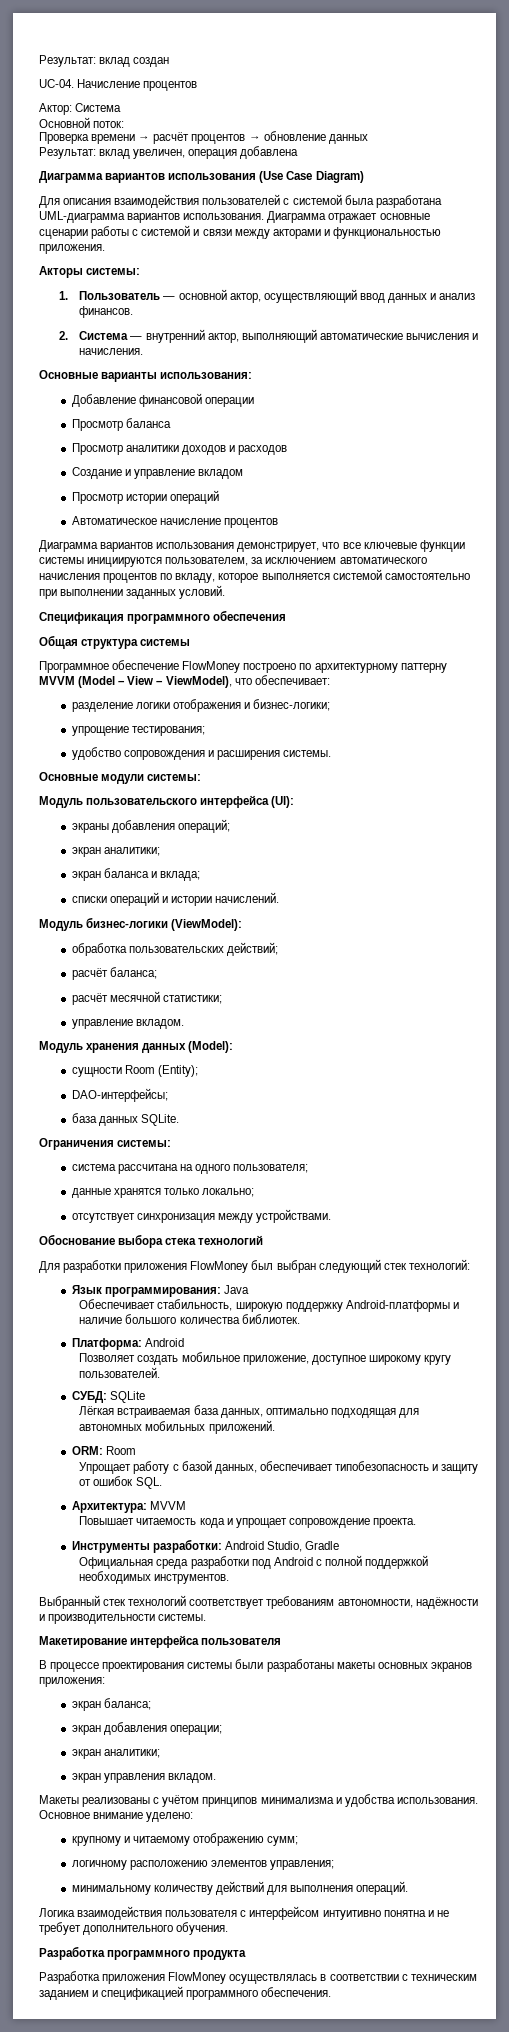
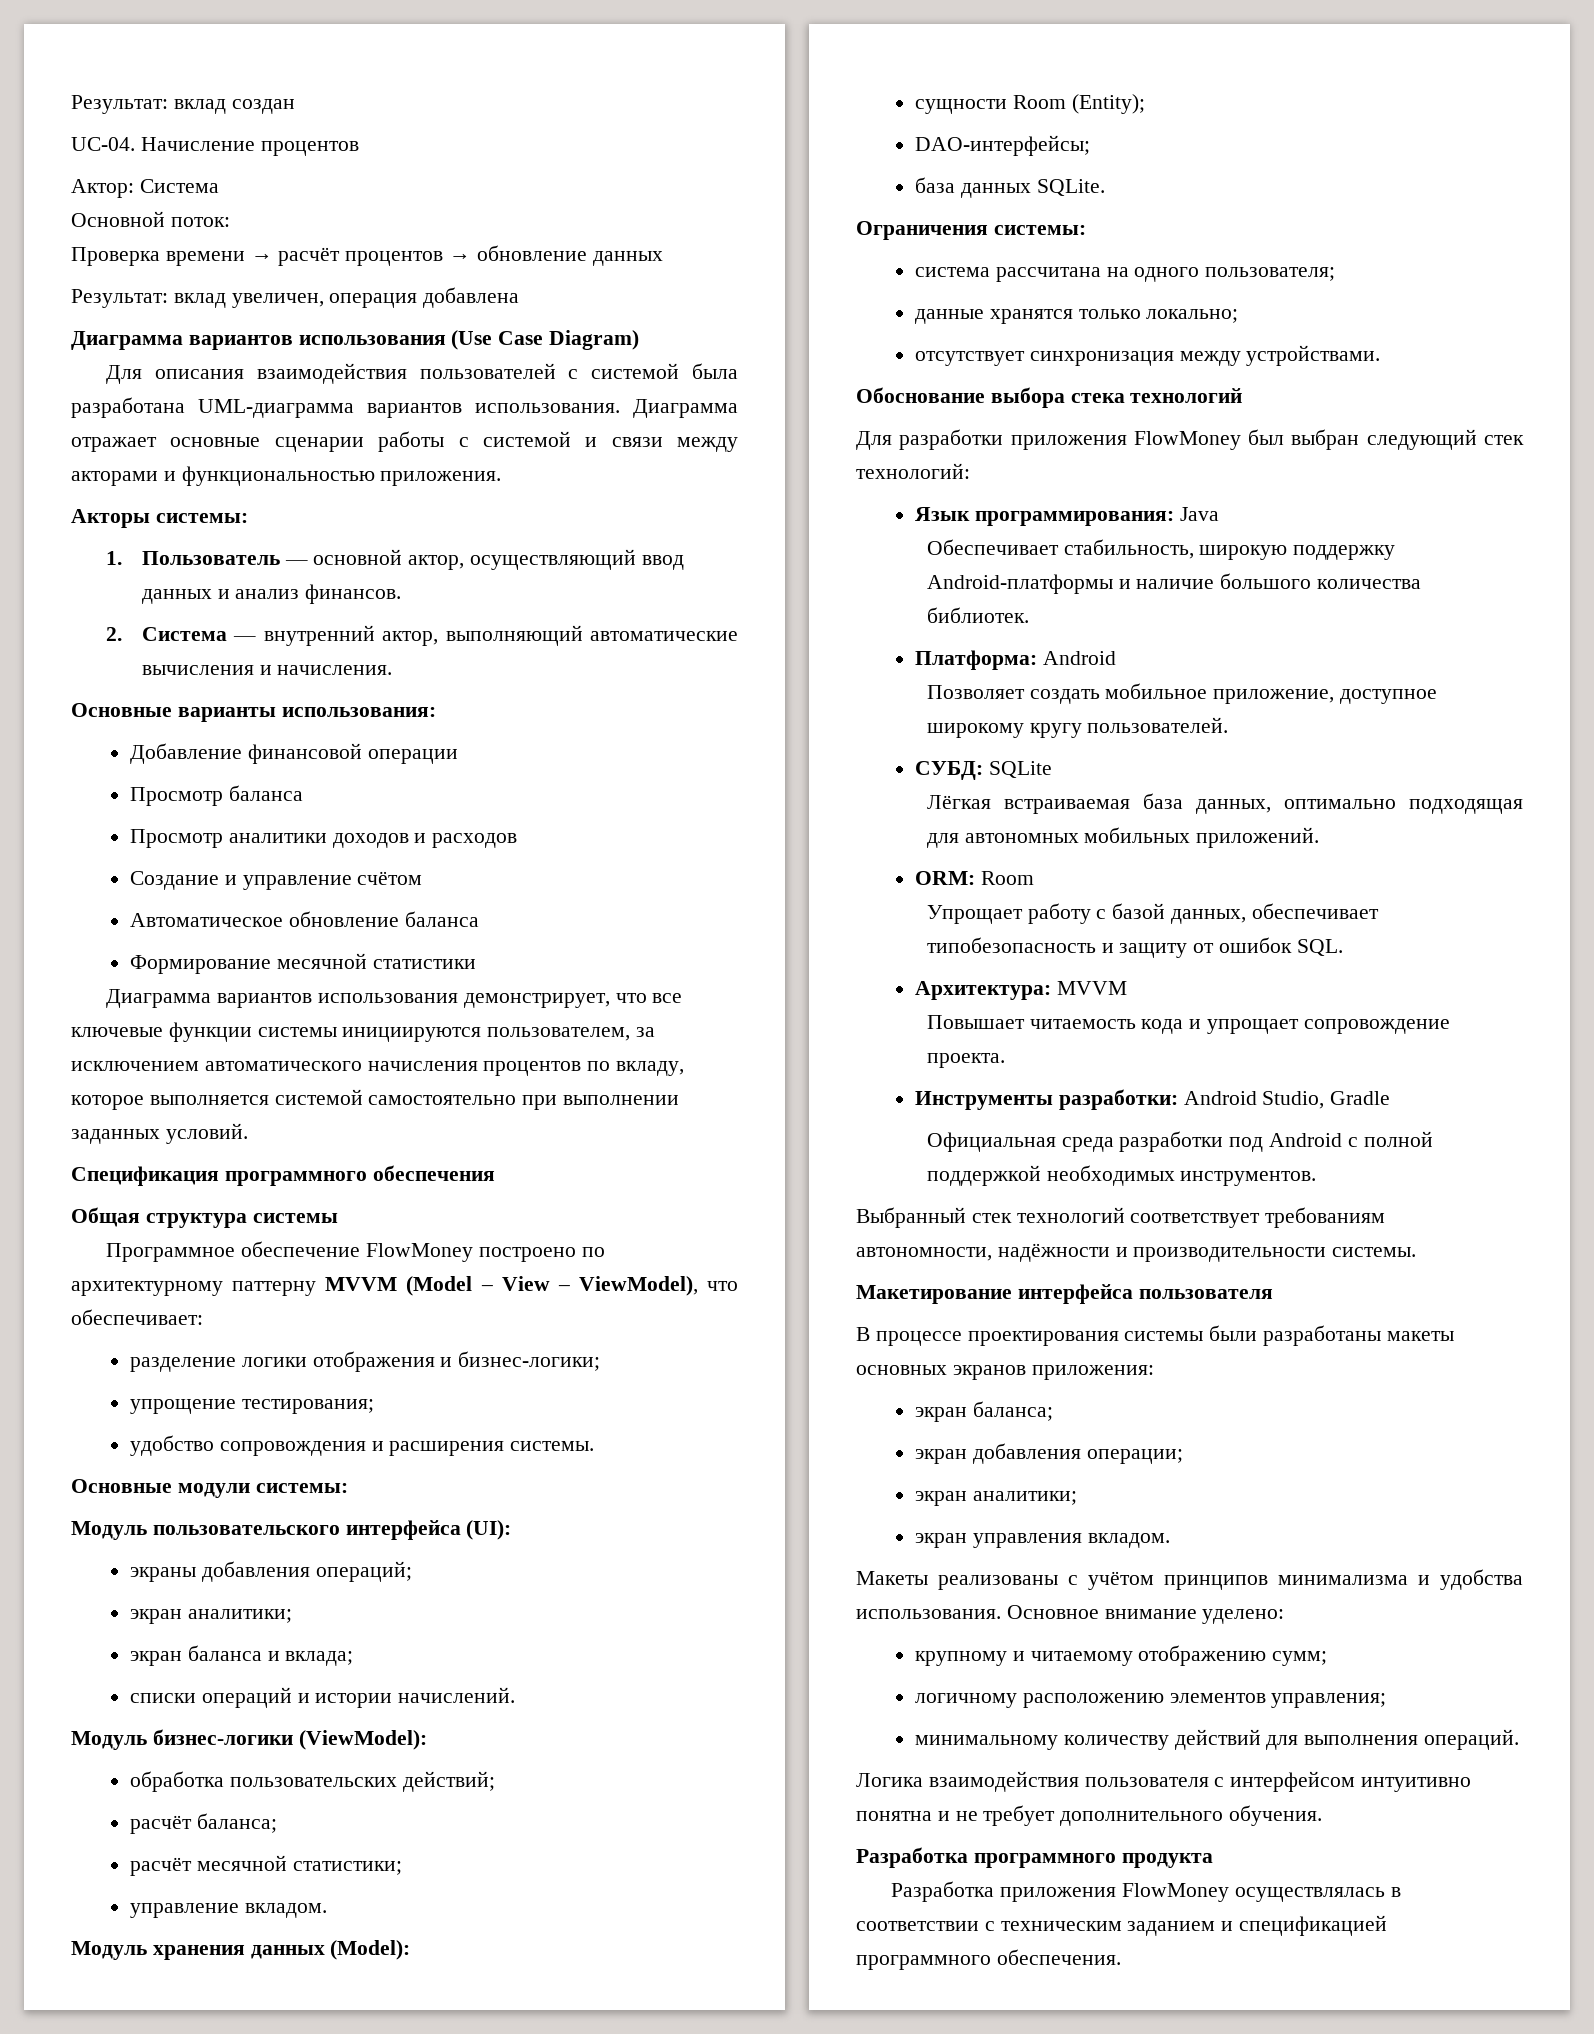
[198,469,244,479] [71,490,220,504] [71,516,279,528] вкладом // Просмотр истории операций // Автоматическое начисление процентов -> [357,871,423,885] [130,911,479,927] [130,953,476,974] счётом // Автоматическое обновление баланса // Формирование месячной статистики

